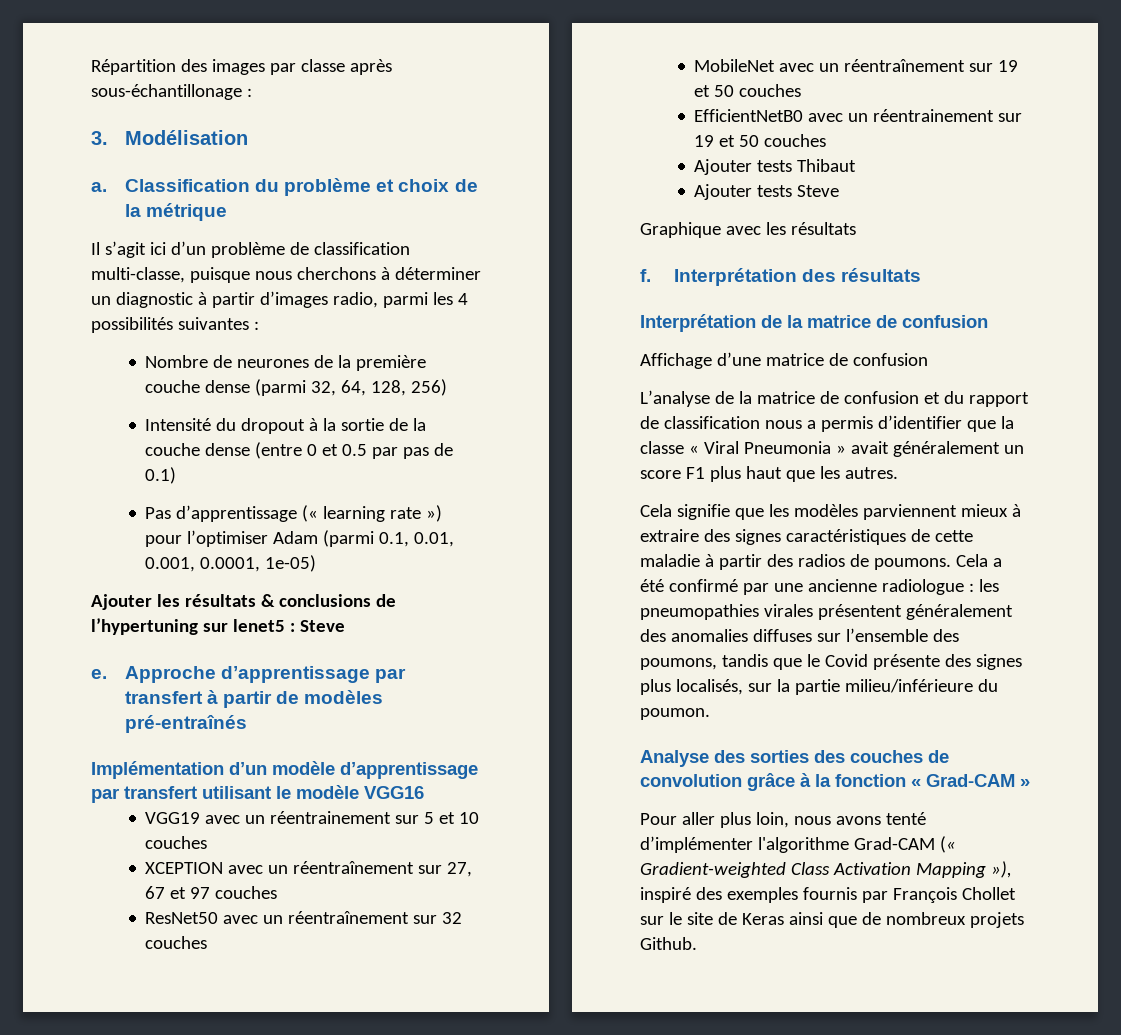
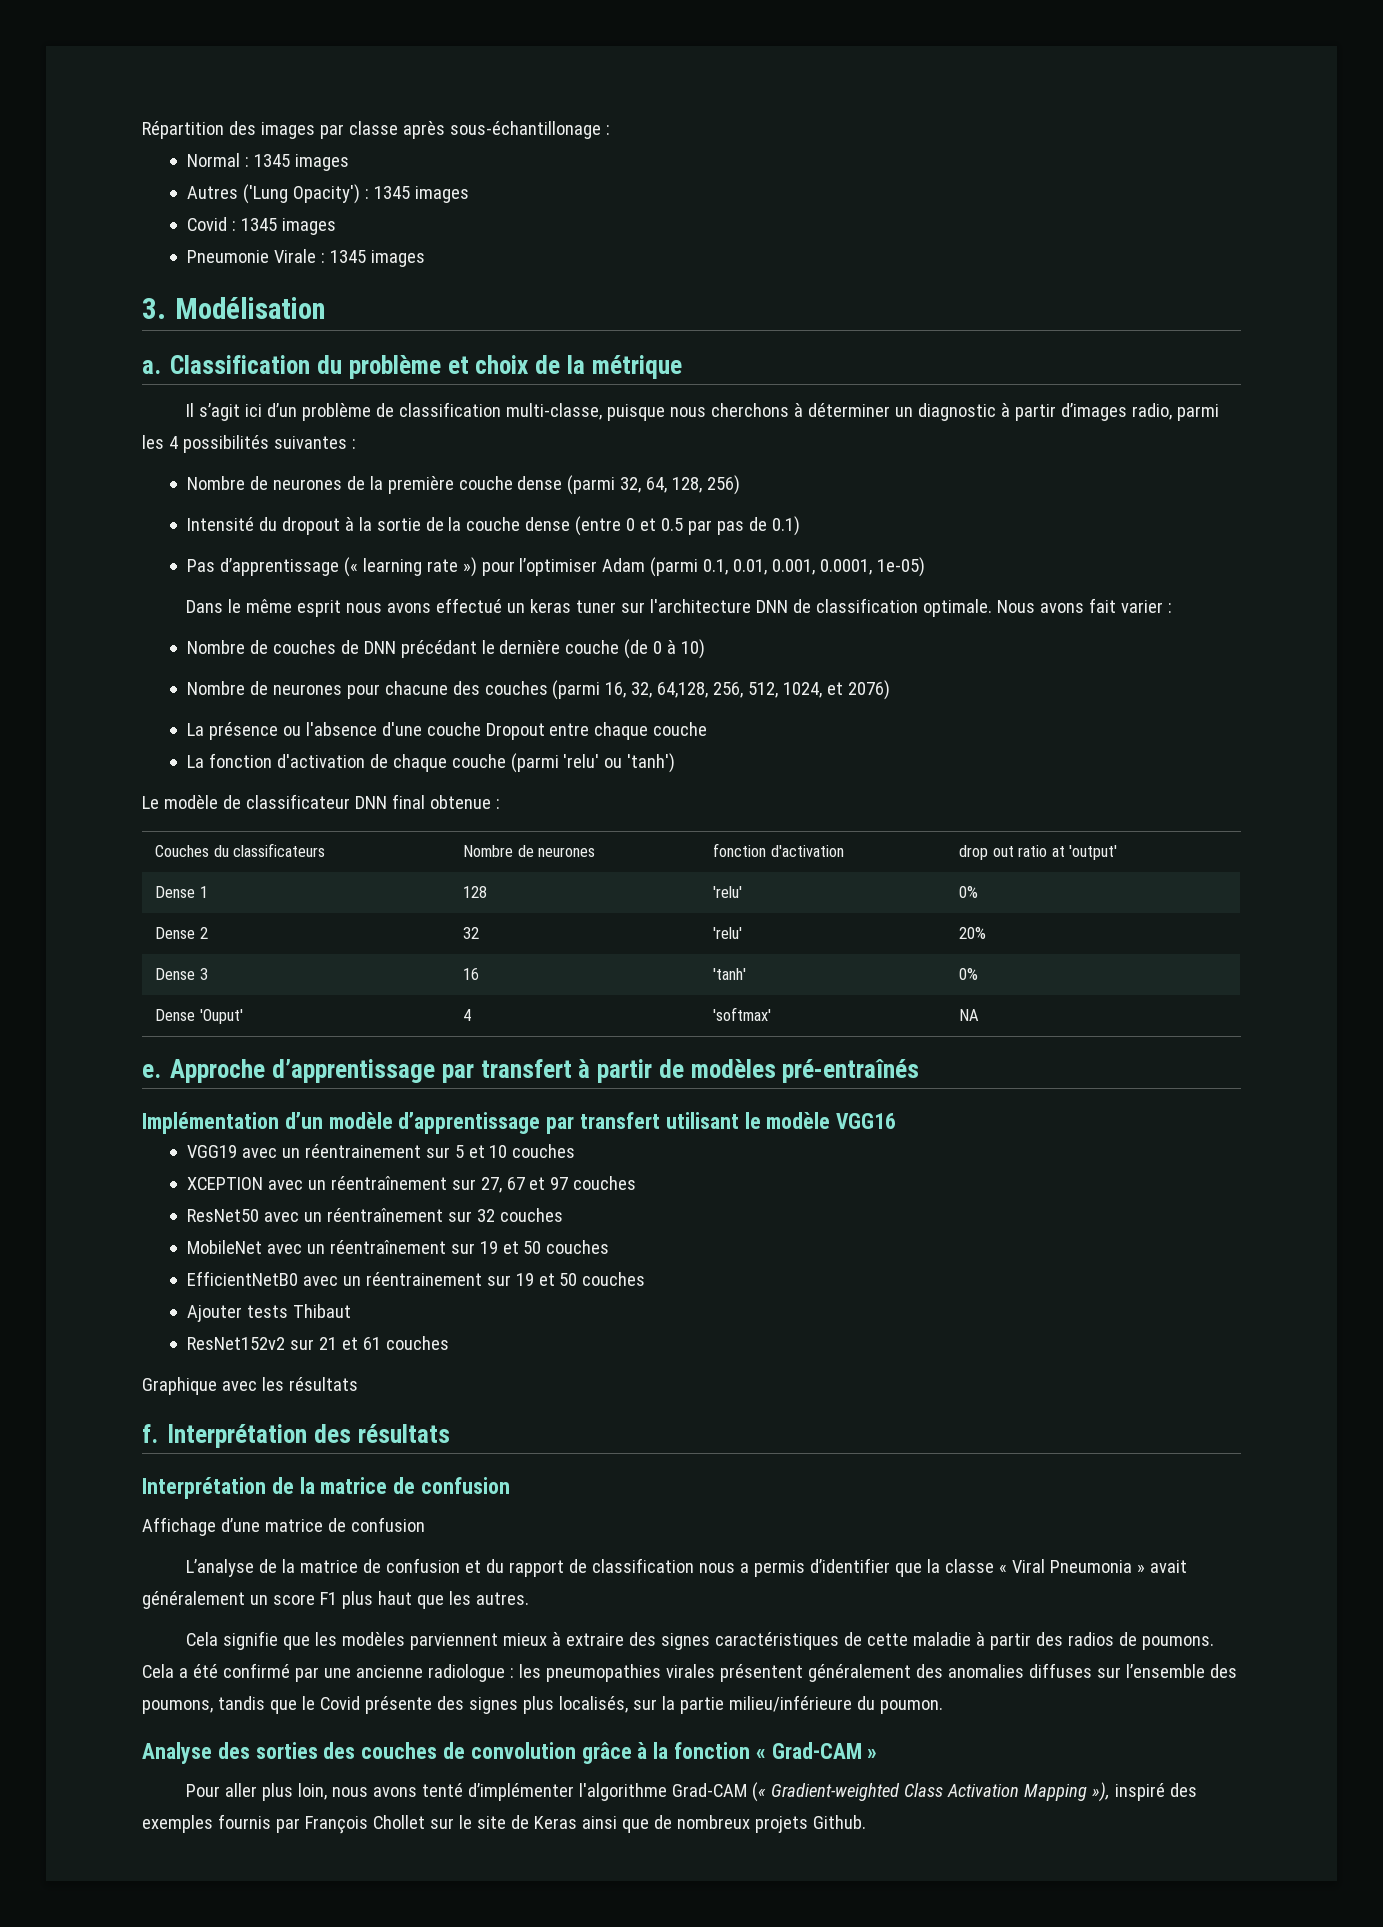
(252, 92) none -> [186,153,349,171] [186,184,469,204] [186,217,336,235] [186,249,425,267] // Normal : 1345 images // Autres ('Lung Opacity') : 1345 images // Covid : 1345 images // Pneumonie Virale : 1345 images
[91,594,396,610] [91,618,345,635] Ajouter les résultats & conclusions de l’hypertuning sur lenet5 : Steve -> [185,598,1172,617] [186,639,706,659] [186,680,891,700] [186,722,708,740] [186,753,676,773] [142,794,500,809] [155,843,326,857] [463,845,596,857] [713,843,844,857] [959,845,1118,860] [155,886,208,898] [463,886,488,898] [713,886,743,898] [959,886,979,898] [155,927,208,939] [463,927,480,939] [713,927,743,939] [959,927,987,939] [155,968,208,980] [463,968,480,980] [713,968,747,980] [959,968,979,980] [155,1009,243,1024] [463,1009,472,1021] [713,1007,772,1021] [959,1009,980,1021] Dans le même esprit nous avons effectué un keras tuner sur l'architecture DNN de classification optimale. Nous avons fait varier : // Nombre de couches de DNN précédant le dernière couche (de 0 à 10) // Nombre de neurones pour chacune des couches (parmi 16, 32, 64,128, 256, 512, 1024, et 2076) // La présence ou l'absence d'une couche Dropout entre chaque couche // La fonction d'activation de chaque couche (parmi 'relu' ou 'tanh') // Le modèle de classificateur DNN final obtenue : // Couches du classificateurs | Nombre de neurones | fonction d'activation | drop out ratio at 'output' // Dense 1 | 128 | 'relu' | 0% // Dense 2 | 32 | 'relu' | 20% // Dense 3 | 16 | 'tanh' | 0% // Dense 'Ouput' | 4 | 'softmax' | NA
[694,184,840,200] Ajouter tests Steve -> [186,1336,449,1350] ResNet152v2 sur 21 et 61 couches

